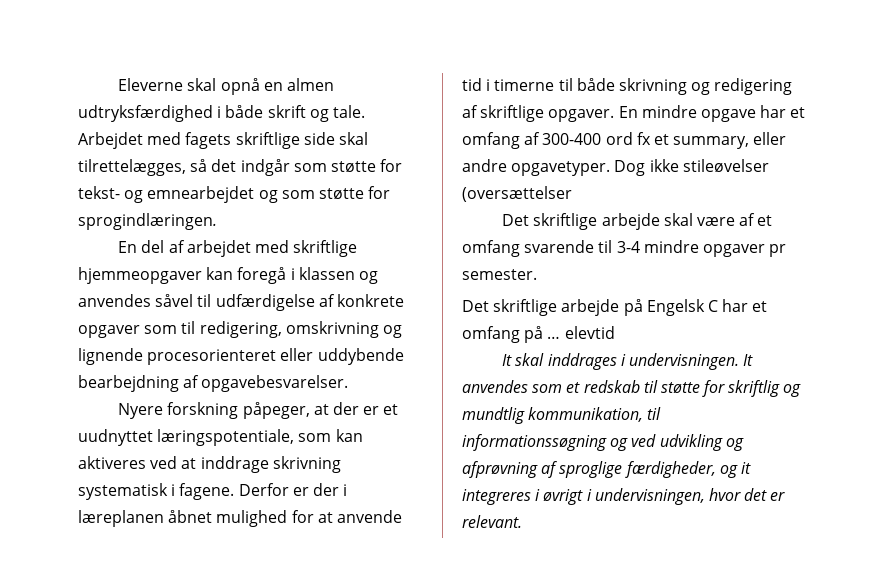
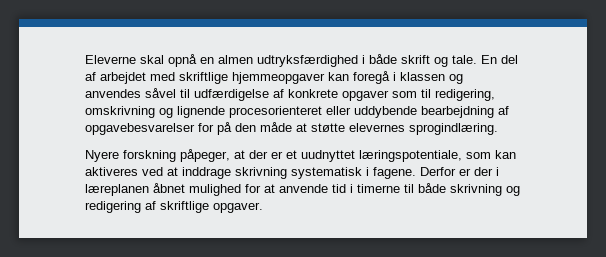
[78,132,368,149] [78,159,403,176] [78,186,391,203] [78,213,217,230] Arbejdet med fagets skriftlige side skal tilrettelægges, så det indgår som støtte for tekst- og emnearbejdet og som støtte for sprogindlæringen. // -> (477, 59) none
[201,375,349,392] opgavebesvarelser. -> [85,122,498,135] opgavebesvarelser for på den måde at støtte elevernes sprogindlæring.
[618,105,806,122] [462,132,787,149] [462,159,769,176] [462,186,572,202] [502,213,773,230] [462,240,787,257] [462,269,537,280] [462,299,768,316] [462,326,615,343] [502,353,754,370] [462,380,802,397] [462,407,662,424] [462,434,744,451] [462,461,751,478] [462,488,786,505] [462,515,522,528] En mindre opgave har et omfang af 300-400 ord fx et summary, eller andre opgavetyper. Dog ikke stileøvelser (oversættelser // Det skriftlige arbejde skal være af et omfang svarende til 3-4 mindre opgaver pr semester. // Det skriftlige arbejde på Engelsk C har et omfang på … elevtid // It skal inddrages i undervisningen. It anvendes som et redskab til støtte for skriftlig og mundtlig kommunikation, til informationssøgning og ved udvikling og afprøvning af sproglige færdigheder, og it integreres i øvrigt i undervisningen, hvor det er relevant. -> (263, 207) none

